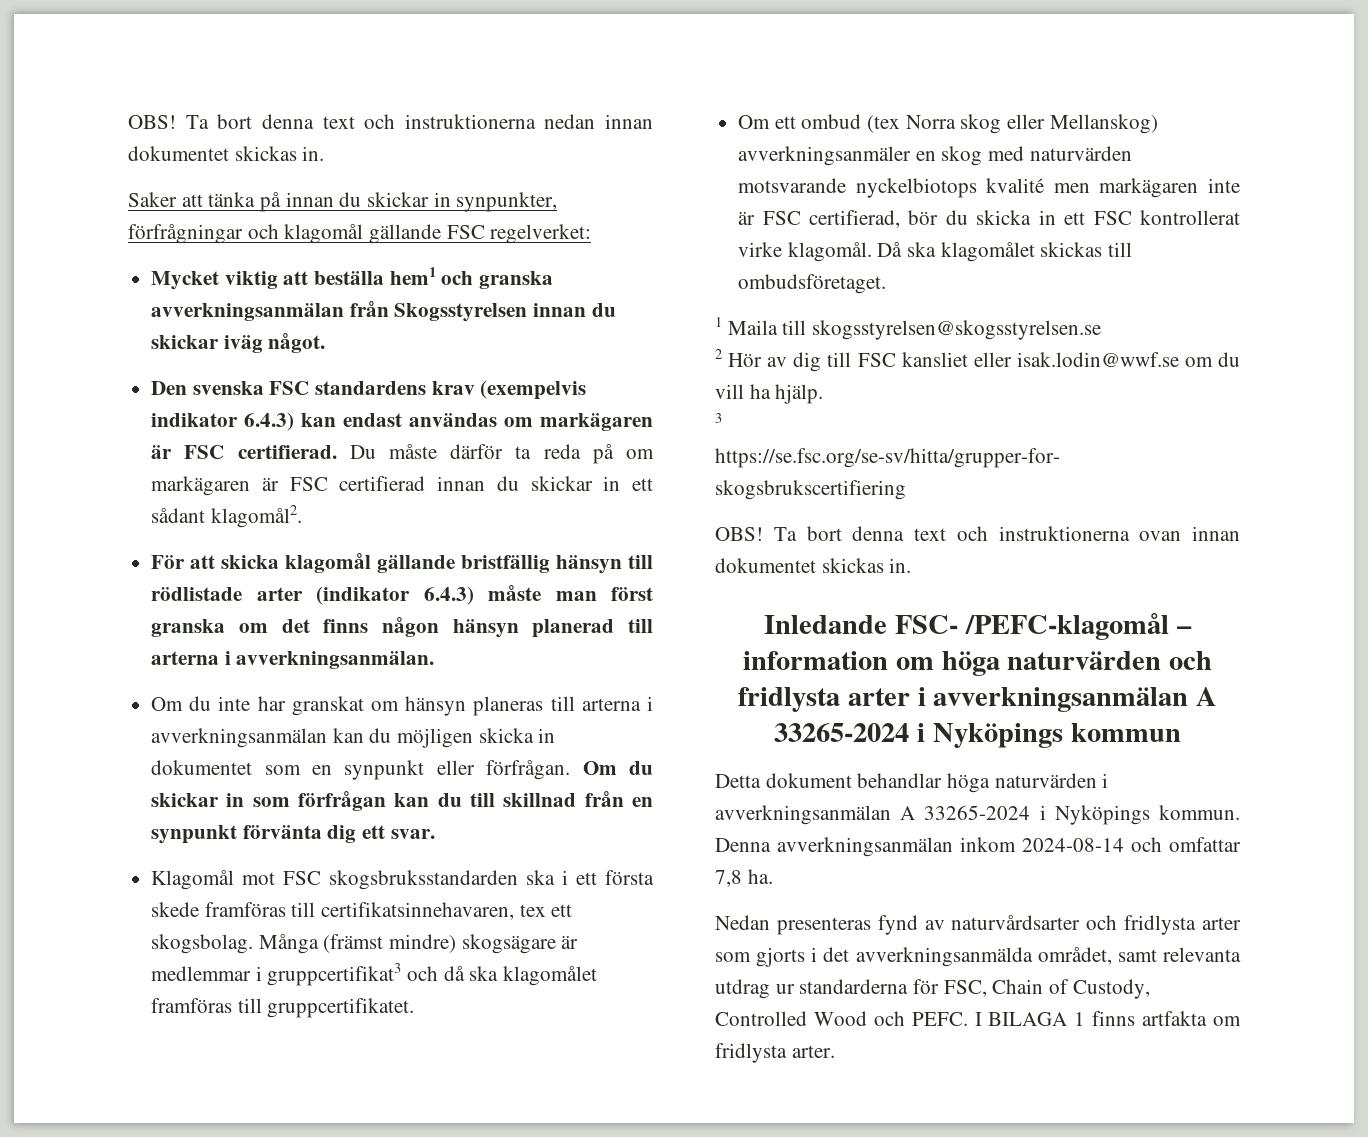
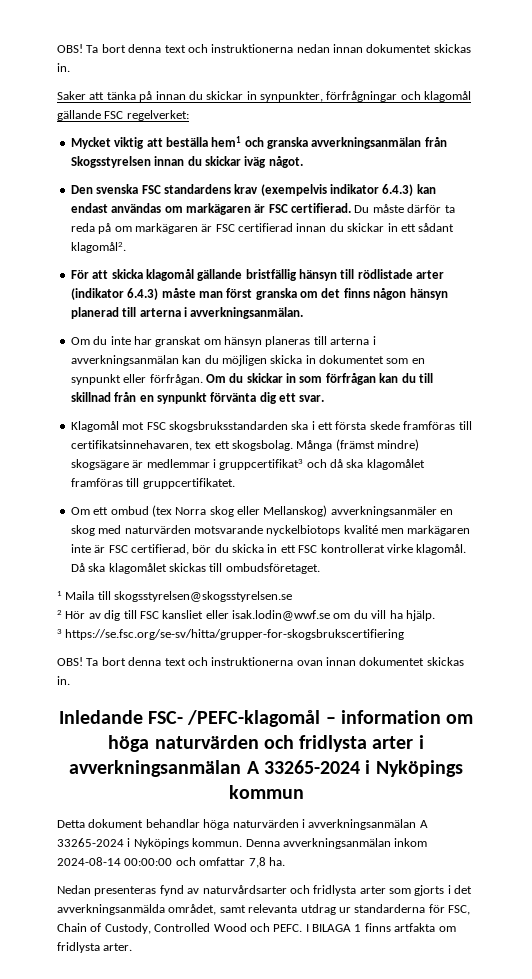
(1124, 845) none -> [124,858,173,866] 00:00:00

